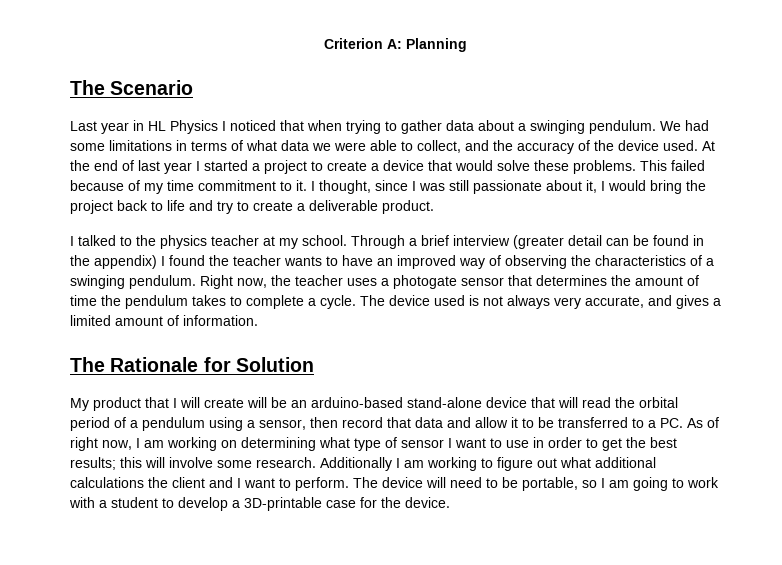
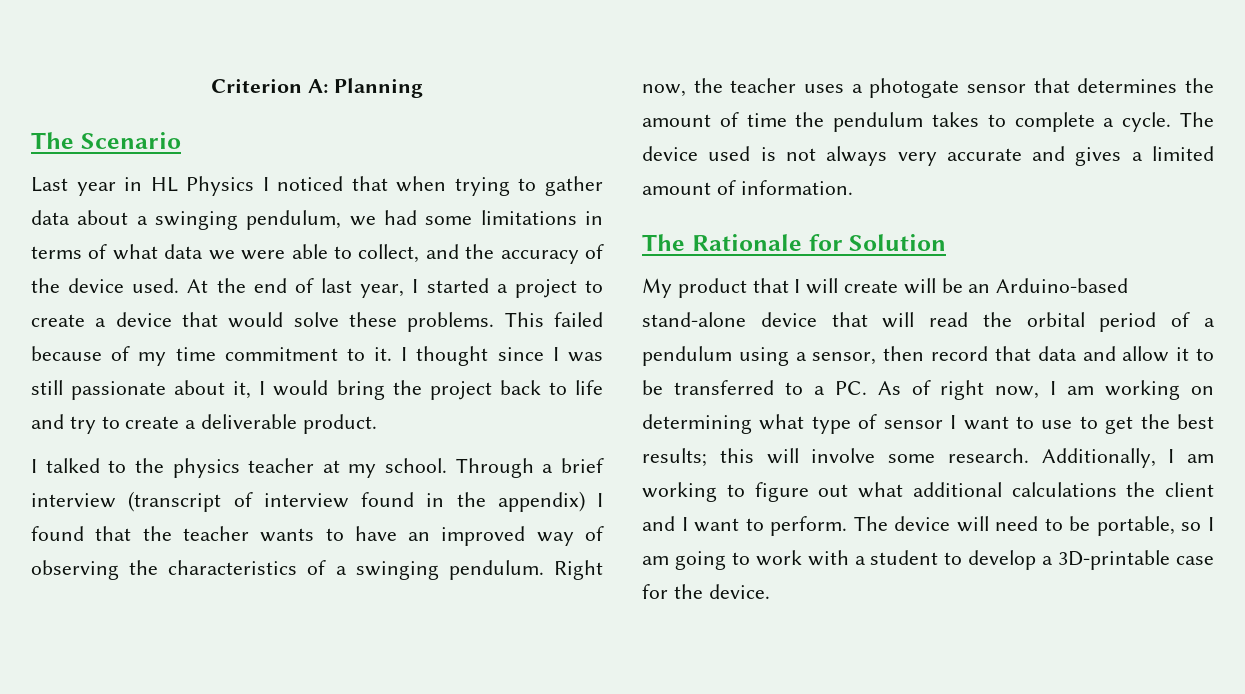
[589,120,681,134] pendulum. We -> [246,210,376,230] pendulum, we
[164,162,192,174] year -> [360,284,405,298] year,
[319,180,371,194] thought, -> [416,346,489,366] thought
[513,235,649,249] (greater detail can be -> [128,491,349,512] (transcript of interview
(205, 260) none -> [95,526,132,541] that
[585,296,644,308] accurate, -> [946,148,1022,161] accurate
[311,397,403,408] arduino-based -> [996,278,1129,293] Arduino-based
[533,437,582,448] in order -> (1073, 424) none
[320,457,392,471] Additionally -> [1041,448,1156,468] Additionally,

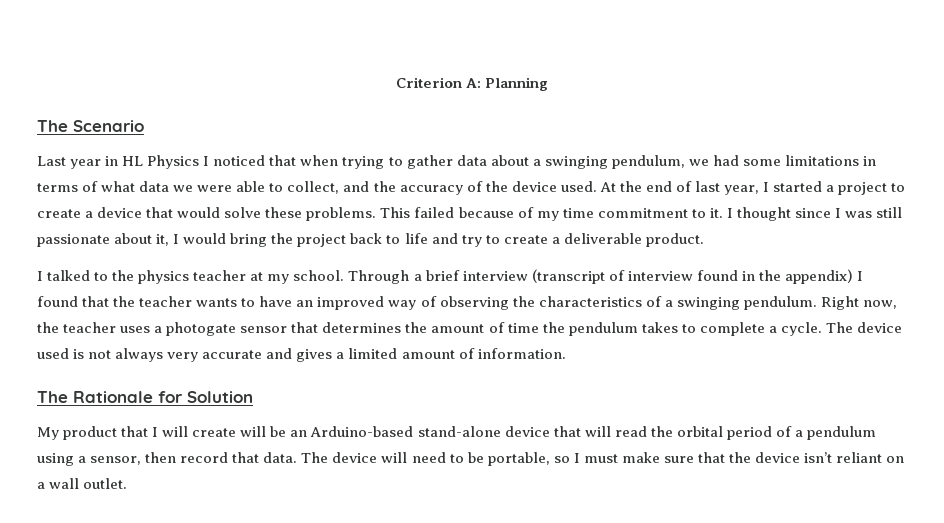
[1037,346,1214,362] [642,380,1214,400] [642,414,1214,434] [642,448,1214,468] [642,482,1214,502] [642,516,848,536] data and allow it to be transferred to a PC. As of right now, I am working on determining what type of sensor I want to use to get the best results; this will involve some research. Additionally, I am working to figure out what additional calculations the client and I want to perform. -> [263,452,298,463] data.
[642,550,1214,570] [642,584,770,599] am going to work with a student to develop a 3D-printable case for the device. -> [583,452,905,463] [37,478,128,489] must make sure that the device isn’t reliant on a wall outlet.

